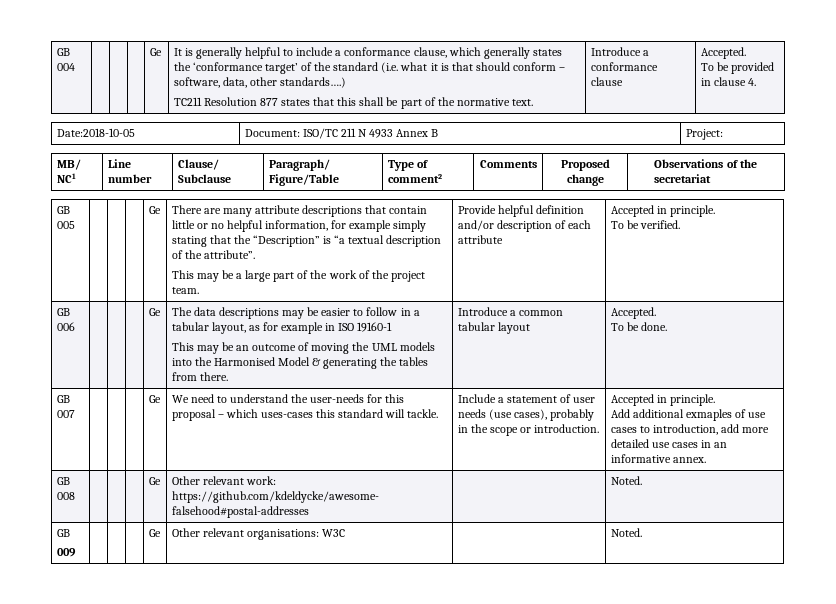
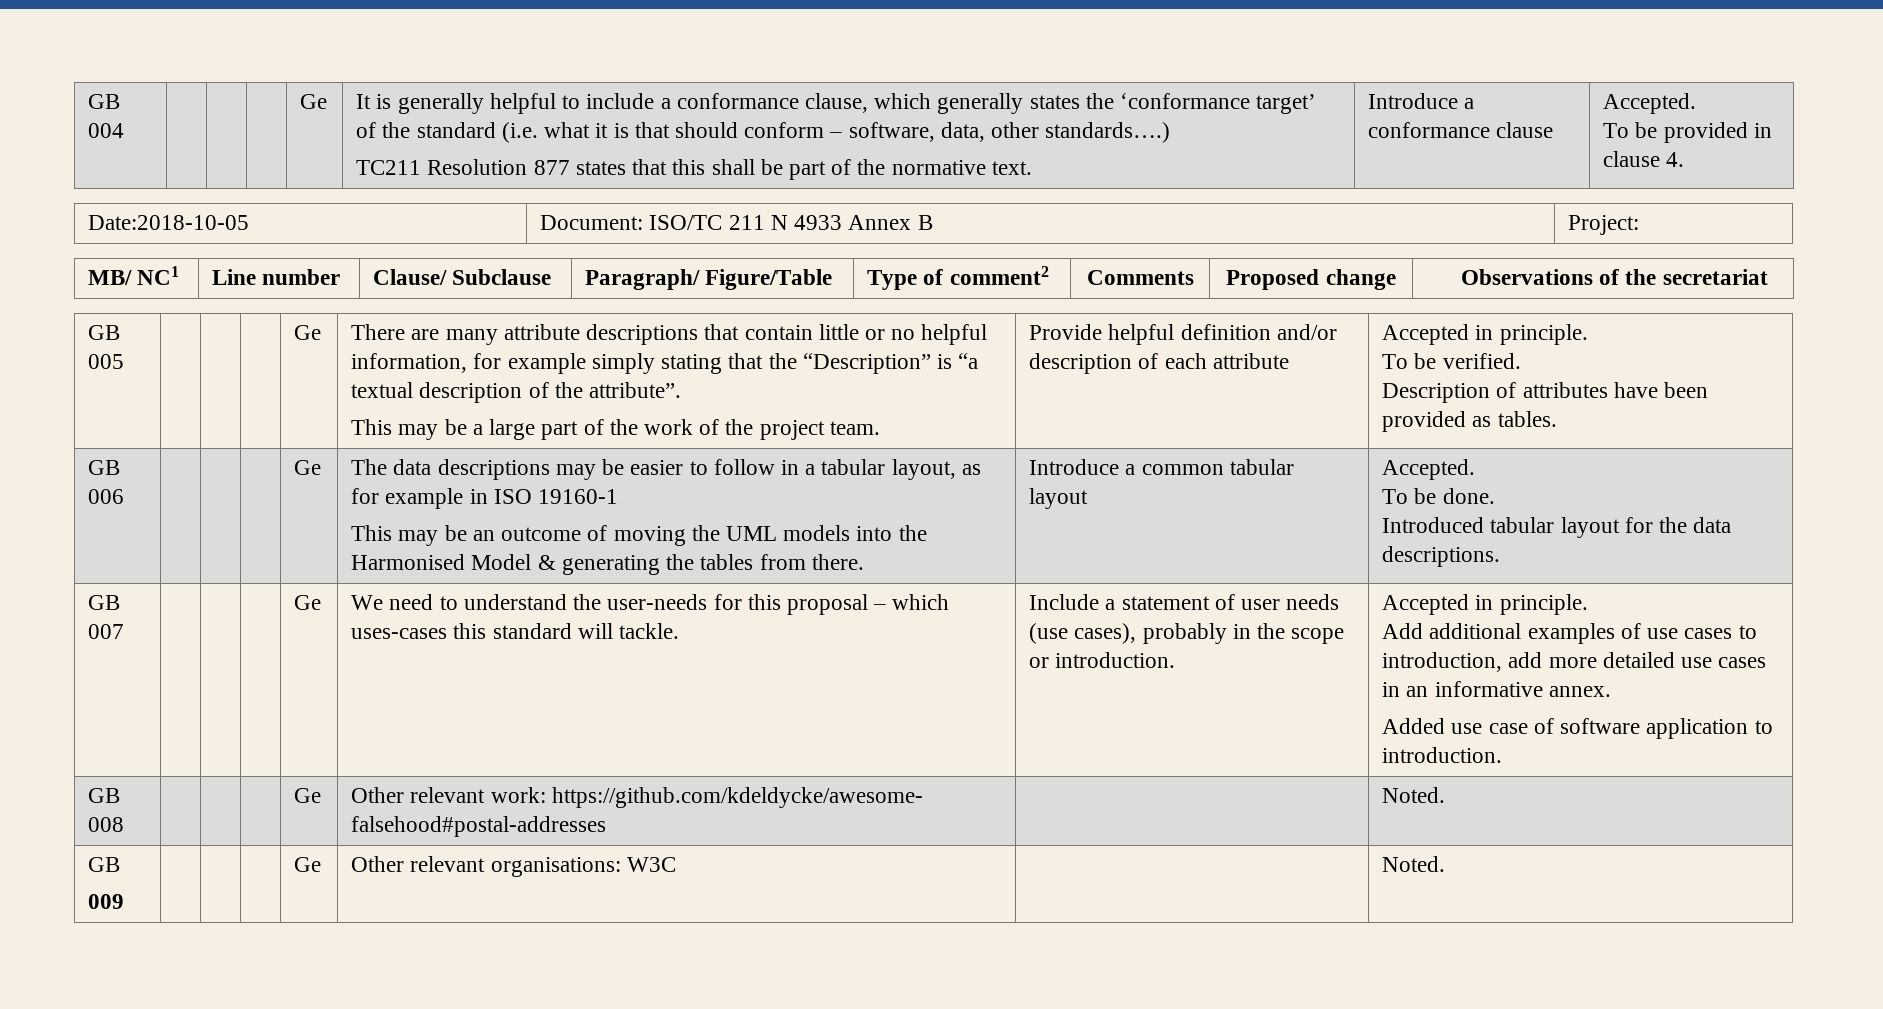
(680, 224) none -> [1382,382,1709,403] [1382,411,1557,432] // Description of attributes have been provided as tables.
(667, 326) none -> [1382,517,1732,538] [1382,546,1501,567] // Introduced tabular layout for the data descriptions.
[685,409,732,421] exmaples -> [1527,623,1615,644] examples
(706, 460) none -> [1382,718,1773,739] [1382,747,1503,763] // Added use case of software application to introduction.

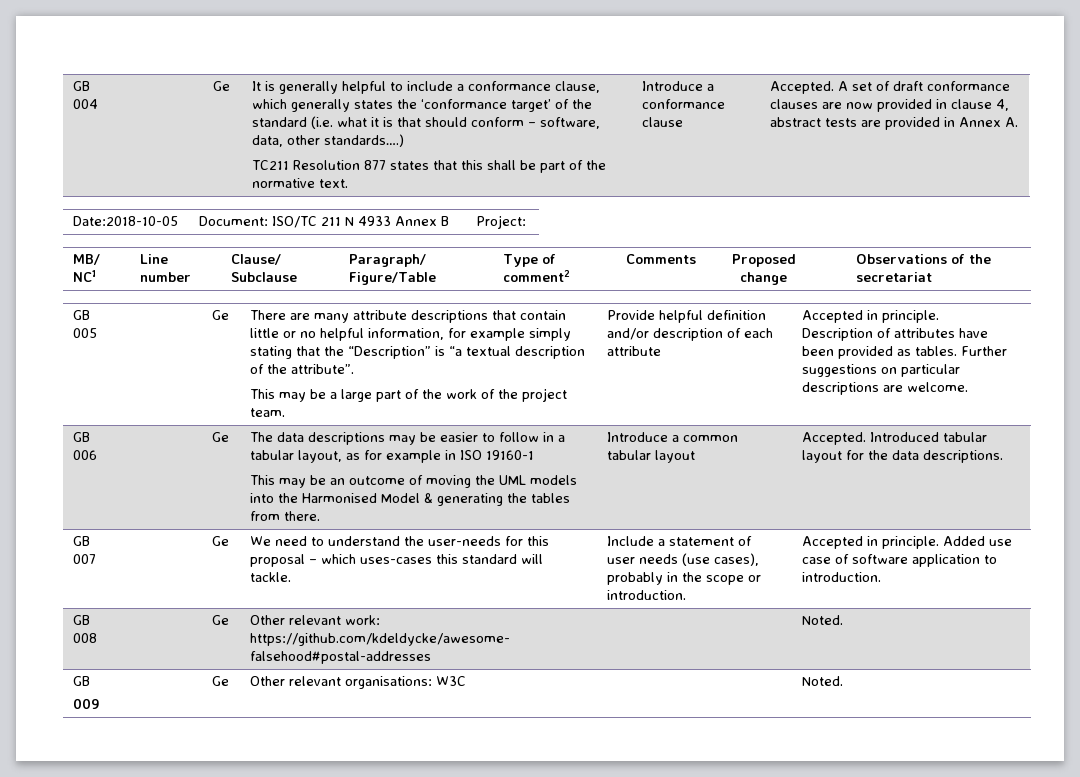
[1603,122,1772,143] [1603,151,1685,167] // To be provided in clause 4. -> [838,81,1011,91] [770,99,1010,112] [770,117,1019,130] A set of draft conformance clauses are now provided in clause 4, abstract tests are provided in Annex A.
[1382,353,1521,369] // To be verified. -> (940, 316) none
(1557, 419) none -> [961,346,1008,356] [802,364,961,377] [802,382,969,395] Further suggestions on particular descriptions are welcome.
[1382,488,1495,504] // To be done. // -> (867, 438) none
[1382,623,1757,644] [1382,652,1767,672] [1382,681,1611,697] // Add additional examples of use cases to introduction, add more detailed use cases in an informative annex. // -> (940, 542) none

